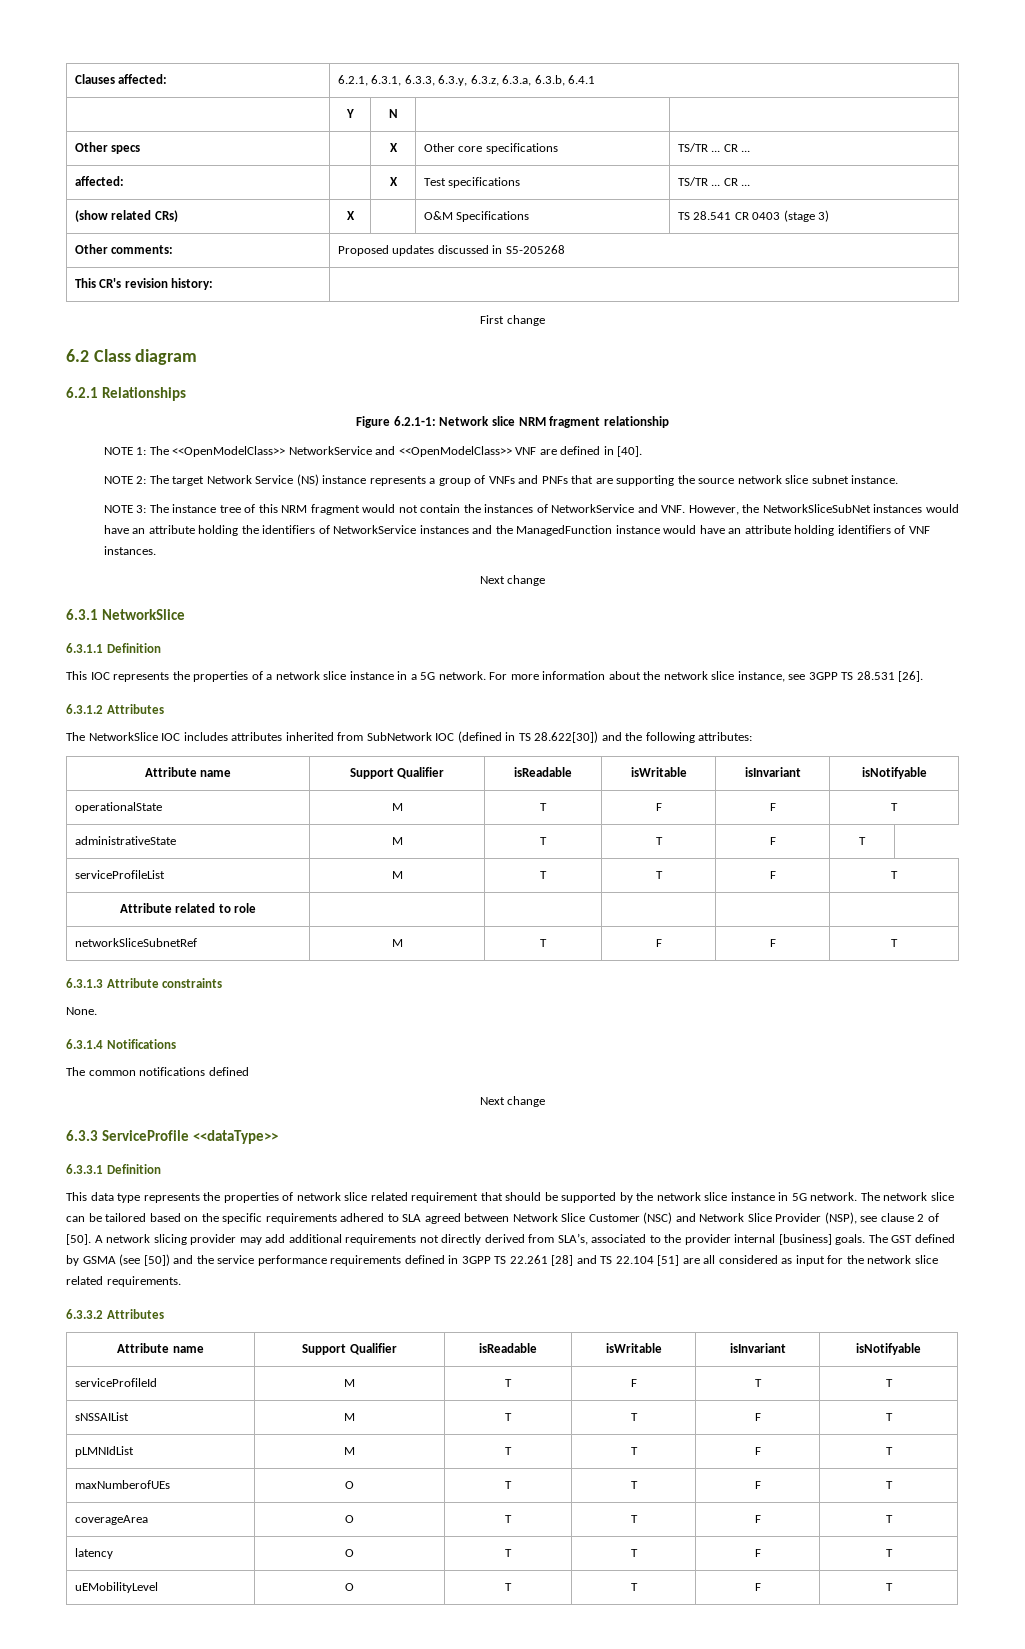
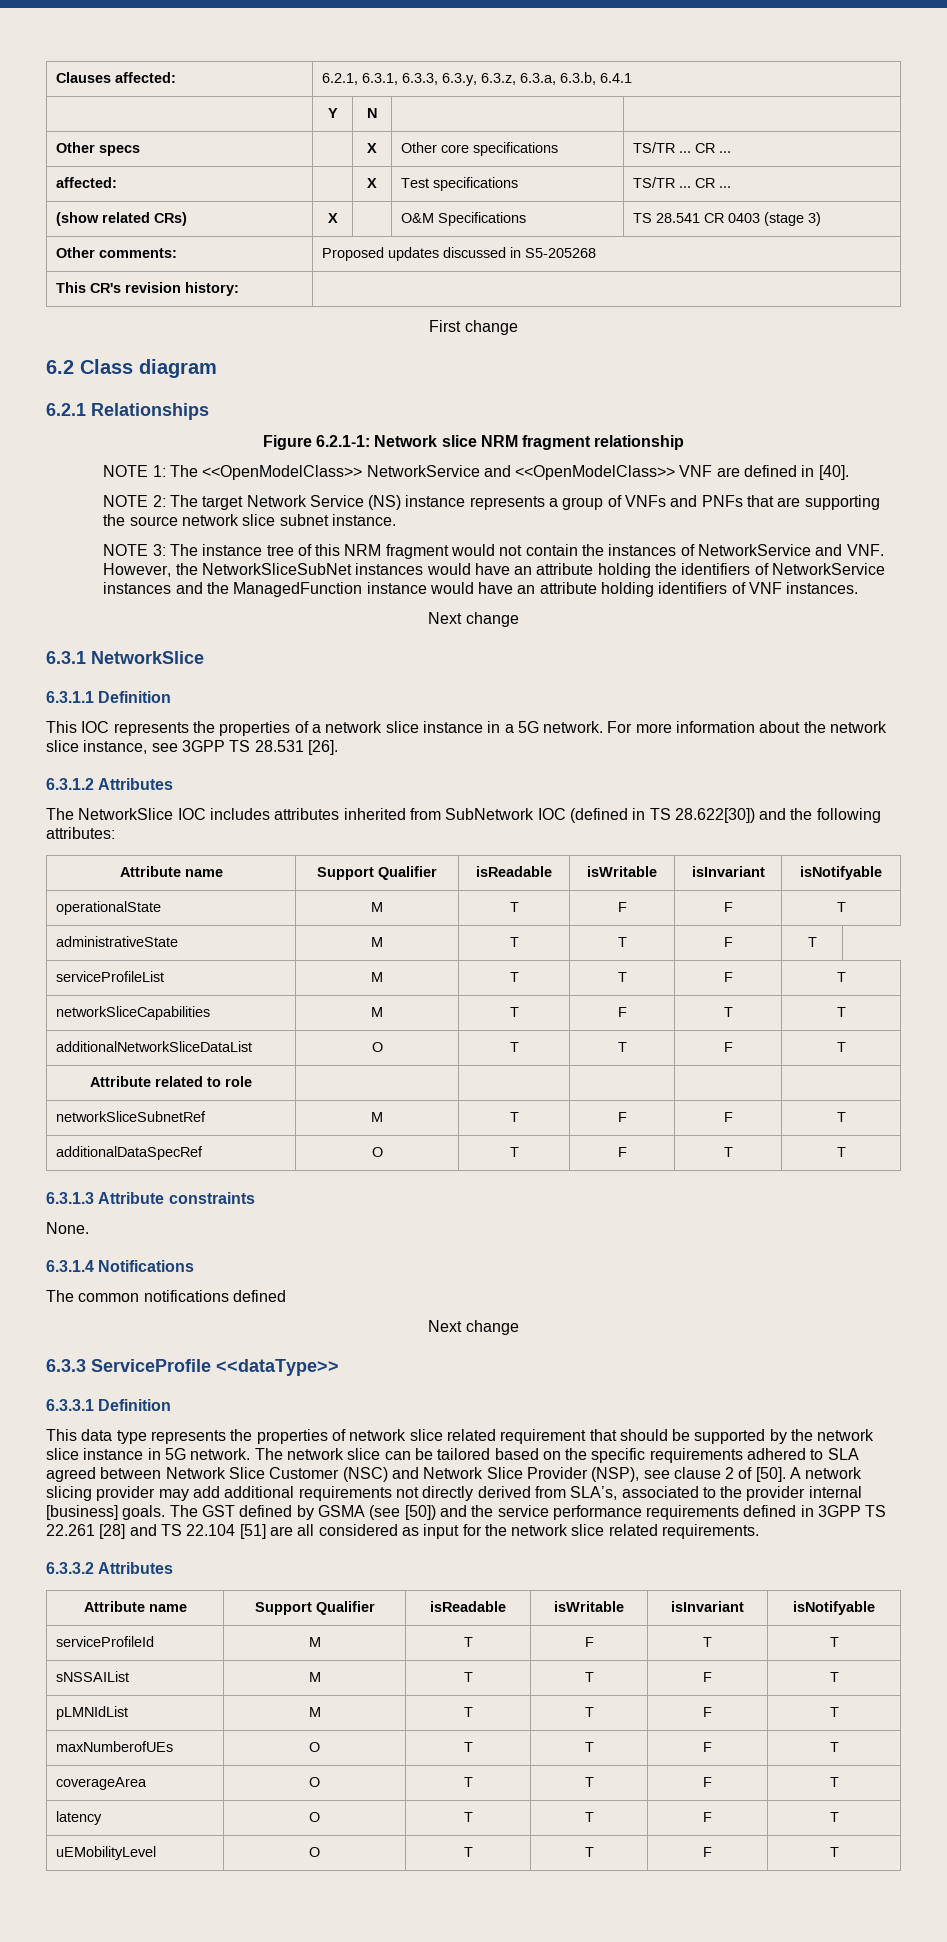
(898, 875) none -> [55,1006,210,1020] [370,1007,383,1017] [509,1007,519,1017] [617,1007,627,1017] [723,1007,733,1017] [836,1007,846,1017] [55,1041,252,1052] [371,1042,383,1052] [509,1042,519,1052] [617,1042,627,1052] [723,1042,733,1052] [836,1042,846,1052] // networkSliceCapabilities | M | T | F | T | T // additionalNetworkSliceDataList | O | T | T | F | T
(898, 943) none -> [55,1146,203,1160] [371,1147,383,1157] [509,1147,519,1157] [617,1147,627,1157] [723,1147,733,1157] [836,1147,846,1157] // additionalDataSpecRef | O | T | F | T | T

